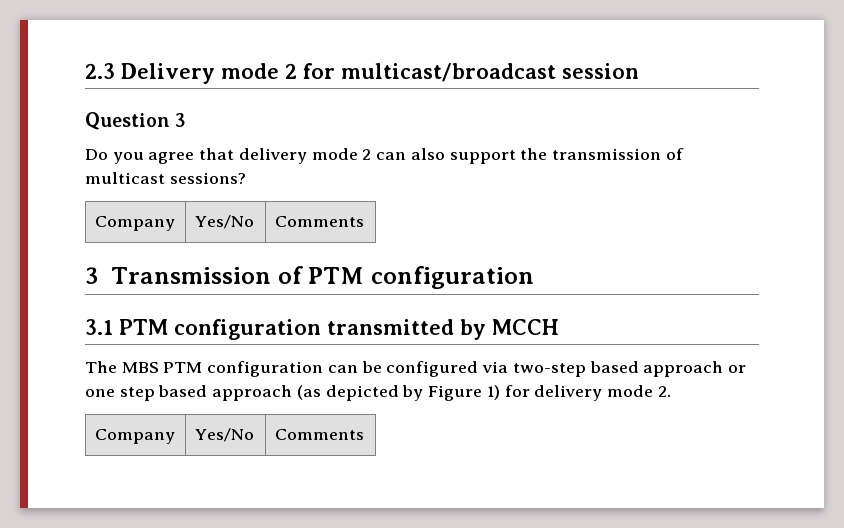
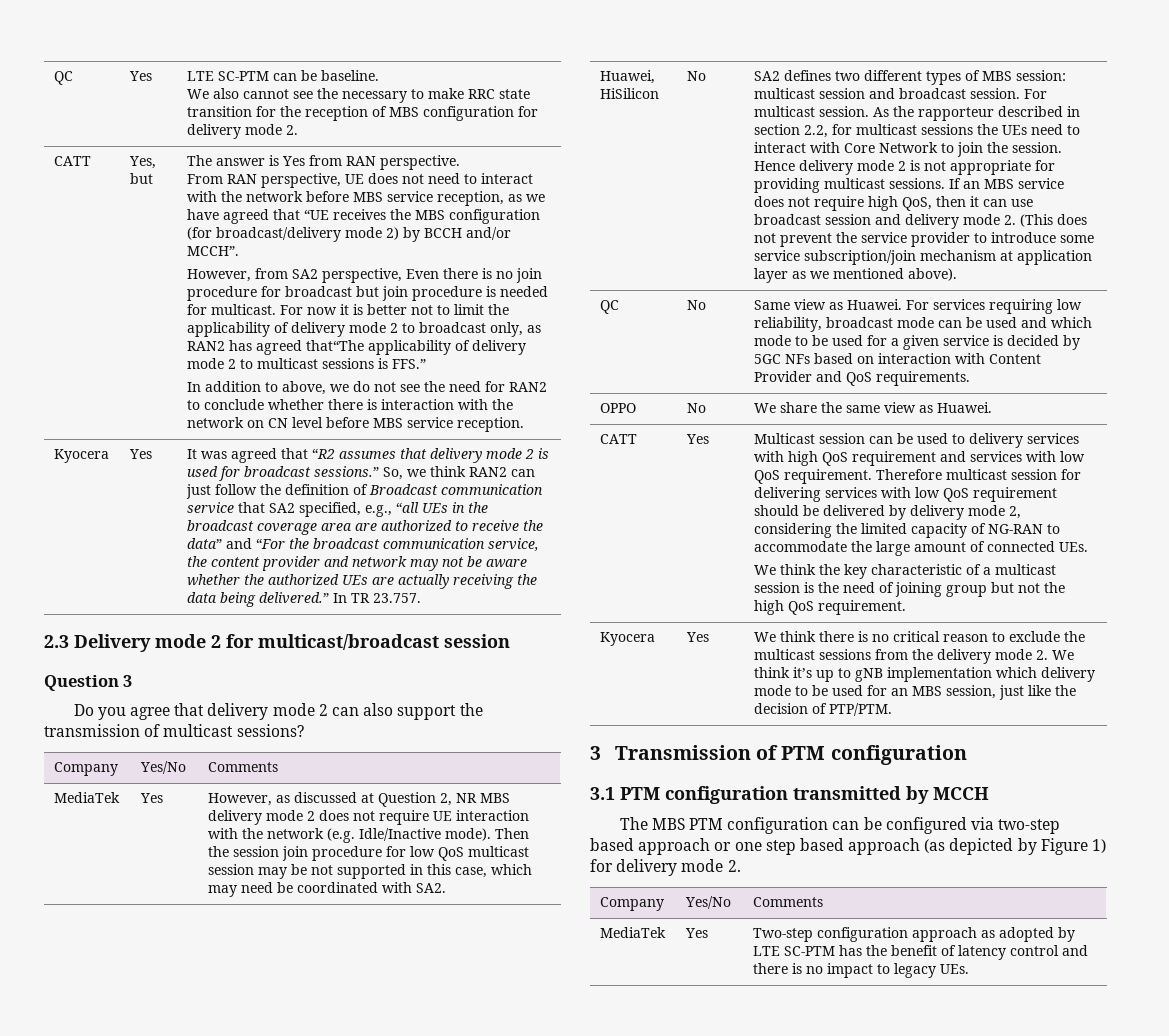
(85, 71) none -> [54,71,74,85] [129,71,153,81] [187,70,380,81] [187,88,531,103] [187,106,539,121] [187,124,299,139] [54,156,92,166] [129,156,157,169] [130,173,154,184] [187,155,461,170] [187,173,534,188] [187,191,546,206] [187,209,541,224] [187,227,512,242] [187,246,240,256] [187,268,543,283] [187,286,549,301] [187,304,510,315] [187,322,542,337] [187,340,527,355] [187,358,427,369] [187,381,548,395] [187,399,514,410] [187,417,525,432] [54,449,110,463] [129,449,153,459] [187,448,550,463] [187,466,536,481] [186,484,544,499] [187,502,489,517] [187,520,544,535] [187,538,540,552] [187,556,528,571] [187,574,538,589] [187,592,422,607] QC | Yes | LTE SC-PTM can be baseline. // We also cannot see the necessary to make RRC state transition for the reception of MBS configuration for delivery mode 2. // CATT | Yes, but | The answer is Yes from RAN perspective. // From RAN perspective, UE does not need to interact with the network before MBS service reception, as we have agreed that “UE receives the MBS configuration (for broadcast/delivery mode 2) by BCCH and/or MCCH”. // However, from SA2 perspective, Even there is no join procedure for broadcast but join procedure is needed for multicast. For now it is better not to limit the applicability of delivery mode 2 to broadcast only, as RAN2 has agreed that“The applicability of delivery mode 2 to multicast sessions is FFS.” // In addition to above, we do not see the need for RAN2 to conclude whether there is interaction with the network on CN level before MBS service reception. // Kyocera | Yes | It was agreed that “R2 assumes that delivery mode 2 is used for broadcast sessions.” So, we think RAN2 can just follow the definition of Broadcast communication service that SA2 specified, e.g., “all UEs in the broadcast coverage area are authorized to receive the data” and “For the broadcast communication service, the content provider and network may not be aware whether the authorized UEs are actually receiving the data being delivered.” In TR 23.757. //
(364, 221) none -> [54,792,121,803] [140,793,164,803] [208,792,511,807] [208,810,530,825] [208,828,530,843] [208,846,530,861] [208,864,533,879] [208,882,447,897] [600,70,656,84] [600,88,660,99] [687,71,707,81] [754,70,1067,85] [754,88,1048,99] [754,106,1081,121] [754,124,1081,138] [754,142,1063,157] [754,160,1056,175] [754,178,1065,193] [754,196,1034,211] [754,214,1088,229] [754,232,1095,247] [754,250,1093,265] [754,268,958,283] [600,300,620,314] [687,300,707,310] [754,299,1083,314] [754,317,1093,332] [754,335,1081,350] [754,353,1042,364] [754,371,971,386] [600,403,637,413] [687,403,707,413] [754,402,993,413] [600,434,638,444] [686,434,710,444] [754,433,1080,448] [754,451,1086,466] [754,469,1082,484] [754,487,1058,502] [754,505,1022,520] [754,523,1061,538] [754,541,1089,556] [754,564,1057,579] [754,582,1066,597] [754,600,907,615] [600,632,656,646] [686,632,710,642] [754,631,1086,642] [754,649,1075,664] [754,667,1096,682] [754,685,1077,700] [754,703,893,716] // MediaTek | Yes | However, as discussed at Question 2, NR MBS delivery mode 2 does not require UE interaction with the network (e.g. Idle/Inactive mode). Then the session join procedure for low QoS multicast session may be not supported in this case, which may need be coordinated with SA2. // Huawei, HiSilicon | No | SA2 defines two different types of MBS session: multicast session and broadcast session. For multicast session. As the rapporteur described in section 2.2, for multicast sessions the UEs need to interact with Core Network to join the session. Hence delivery mode 2 is not appropriate for providing multicast sessions. If an MBS service does not require high QoS, then it can use broadcast session and delivery mode 2. (This does not prevent the service provider to introduce some service subscription/join mechanism at application layer as we mentioned above). // QC | No | Same view as Huawei. For services requiring low reliability, broadcast mode can be used and which mode to be used for a given service is decided by 5GC NFs based on interaction with Content Provider and QoS requirements. // OPPO | No | We share the same view as Huawei. // CATT | Yes | Multicast session can be used to delivery services with high QoS requirement and services with low QoS requirement. Therefore multicast session for delivering services with low QoS requirement should be delivered by delivery mode 2, considering the limited capacity of NG-RAN to accommodate the large amount of connected UEs. // We think the key characteristic of a multicast session is the need of joining group but not the high QoS requirement. // Kyocera | Yes | We think there is no critical reason to exclude the multicast sessions from the delivery mode 2. We think it’s up to gNB implementation which delivery mode to be used for an MBS session, just like the decision of PTP/PTM.
(364, 434) none -> [600,927,667,938] [685,928,709,938] [753,927,1076,942] [753,945,1089,960] [753,963,970,978] // MediaTek | Yes | Two-step configuration approach as adopted by LTE SC-PTM has the benefit of latency control and there is no impact to legacy UEs.

